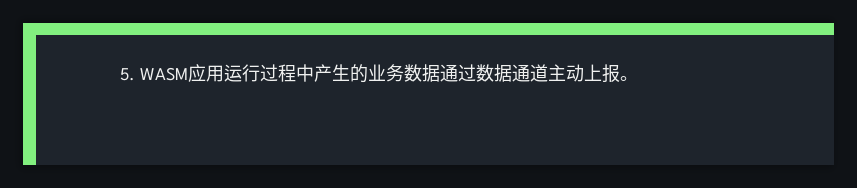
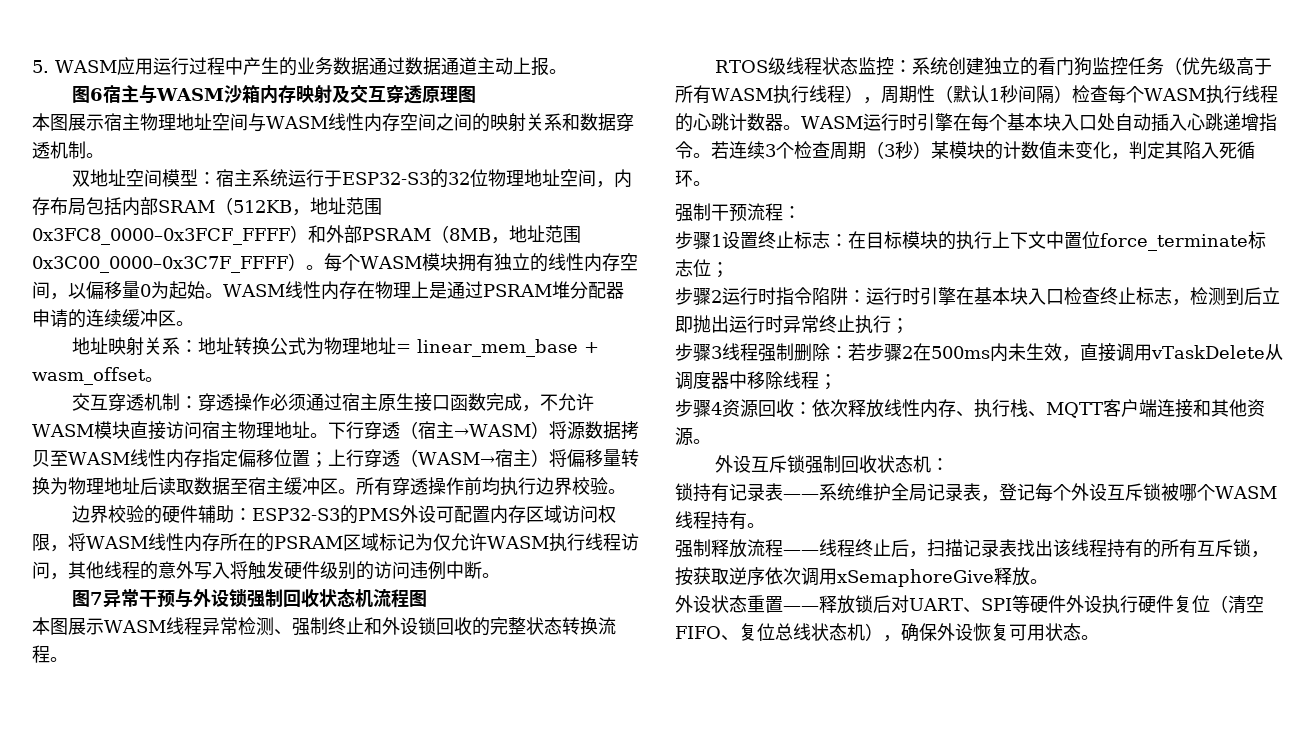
(638, 78) none -> [71,85,476,104] [32,113,634,132] [32,141,104,159] [71,169,632,188] [32,197,382,216] [32,225,581,245] [32,253,638,273] [32,281,624,300] [32,309,194,328] [71,337,599,357] [32,367,163,385] [71,393,594,412] [32,421,639,440] [32,449,639,468] [32,477,626,496] [71,505,616,524] [32,533,639,552] [32,561,500,580] [71,588,427,608] [32,617,616,636] [32,645,68,663] [714,57,1272,76] [675,85,1278,104] [675,113,1277,132] [675,141,1255,160] [675,170,711,187] [675,203,801,222] [675,231,1266,251] [675,259,729,278] [675,287,1280,306] [675,315,909,334] [675,343,1283,362] [675,371,837,390] [675,399,1265,418] [675,427,711,446] [714,455,949,474] [675,483,1277,502] [675,511,765,530] [675,539,1269,558] [675,567,1048,587] [675,595,1264,614] [675,623,1099,642] // 图6宿主与WASM沙箱内存映射及交互穿透原理图 // 本图展示宿主物理地址空间与WASM线性内存空间之间的映射关系和数据穿透机制。 // 双地址空间模型：宿主系统运行于ESP32-S3的32位物理地址空间，内存布局包括内部SRAM（512KB，地址范围0x3FC8_0000–0x3FCF_FFFF）和外部PSRAM（8MB，地址范围0x3C00_0000–0x3C7F_FFFF）。每个WASM模块拥有独立的线性内存空间，以偏移量0为起始。WASM线性内存在物理上是通过PSRAM堆分配器申请的连续缓冲区。 // 地址映射关系：地址转换公式为物理地址= linear_mem_base + wasm_offset。 // 交互穿透机制：穿透操作必须通过宿主原生接口函数完成，不允许WASM模块直接访问宿主物理地址。下行穿透（宿主→WASM）将源数据拷贝至WASM线性内存指定偏移位置；上行穿透（WASM→宿主）将偏移量转换为物理地址后读取数据至宿主缓冲区。所有穿透操作前均执行边界校验。 // 边界校验的硬件辅助：ESP32-S3的PMS外设可配置内存区域访问权限，将WASM线性内存所在的PSRAM区域标记为仅允许WASM执行线程访问，其他线程的意外写入将触发硬件级别的访问违例中断。 // 图7异常干预与外设锁强制回收状态机流程图 // 本图展示WASM线程异常检测、强制终止和外设锁回收的完整状态转换流程。 // RTOS级线程状态监控：系统创建独立的看门狗监控任务（优先级高于所有WASM执行线程），周期性（默认1秒间隔）检查每个WASM执行线程的心跳计数器。WASM运行时引擎在每个基本块入口处自动插入心跳递增指令。若连续3个检查周期（3秒）某模块的计数值未变化，判定其陷入死循环。 // 强制干预流程： // 步骤1设置终止标志：在目标模块的执行上下文中置位force_terminate标志位； // 步骤2运行时指令陷阱：运行时引擎在基本块入口检查终止标志，检测到后立即抛出运行时异常终止执行； // 步骤3线程强制删除：若步骤2在500ms内未生效，直接调用vTaskDelete从调度器中移除线程； // 步骤4资源回收：依次释放线性内存、执行栈、MQTT客户端连接和其他资源。 // 外设互斥锁强制回收状态机： // 锁持有记录表——系统维护全局记录表，登记每个外设互斥锁被哪个WASM线程持有。 // 强制释放流程——线程终止后，扫描记录表找出该线程持有的所有互斥锁，按获取逆序依次调用xSemaphoreGive释放。 // 外设状态重置——释放锁后对UART、SPI等硬件外设执行硬件复位（清空FIFO、复位总线状态机），确保外设恢复可用状态。

